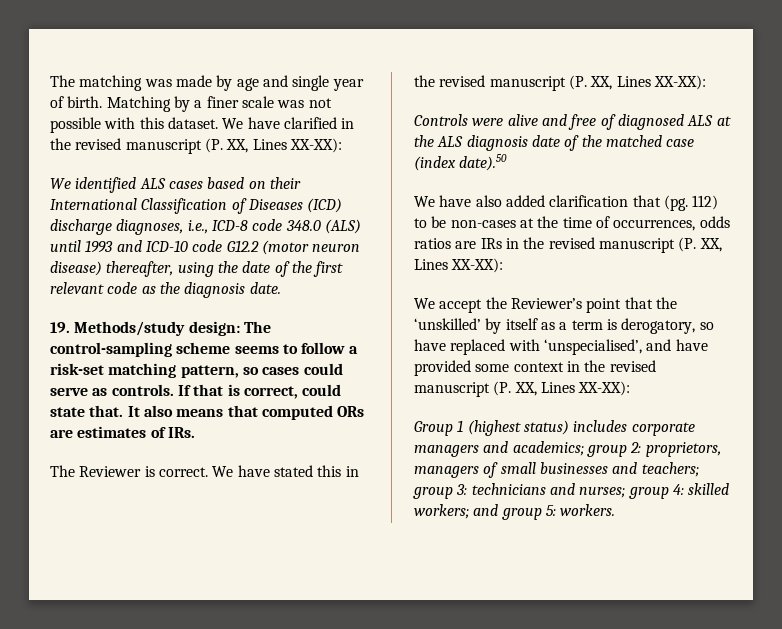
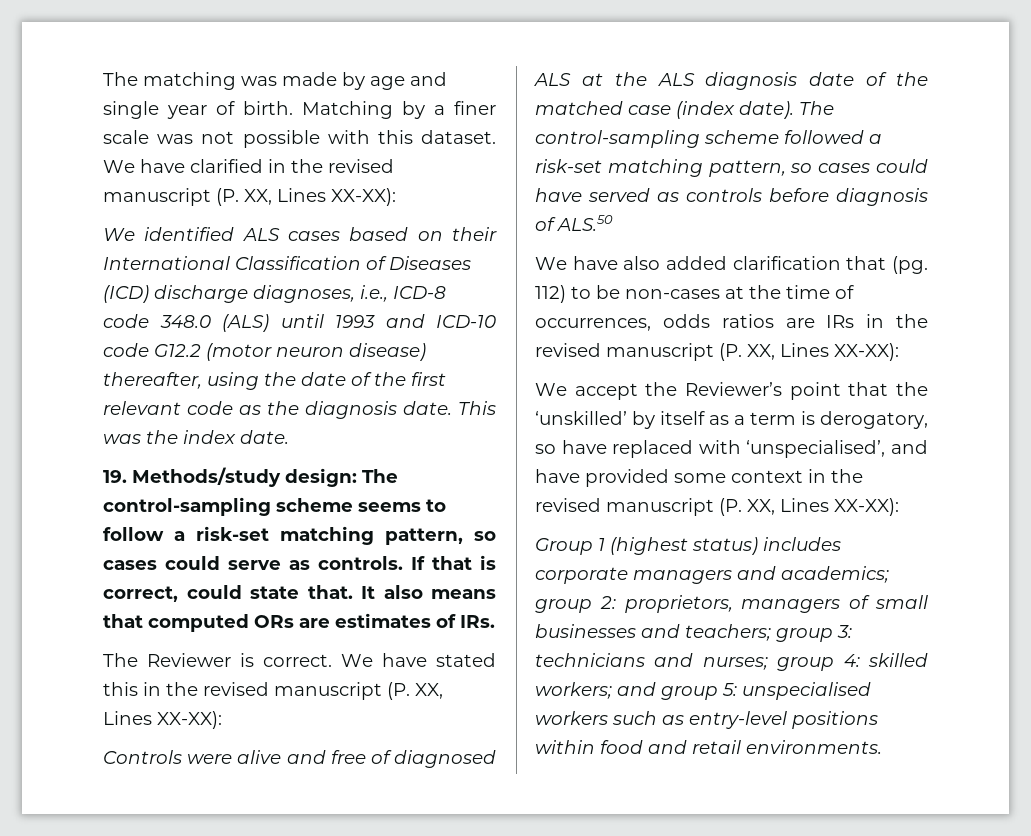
(281, 288) none -> [458,401,496,415] [103,430,289,444] This was the index date.
[459,154,508,171] date).50 -> [739,101,834,119] [535,130,882,148] [535,159,928,177] [535,188,928,206] [535,215,613,231] date). The control-sampling scheme followed a risk-set matching pattern, so cases could have served as controls before diagnosis of ALS.50
[560,504,616,516] workers. -> [742,682,871,700] [535,711,878,729] [535,740,882,754] unspecialised workers such as entry-level positions within food and retail environments.

